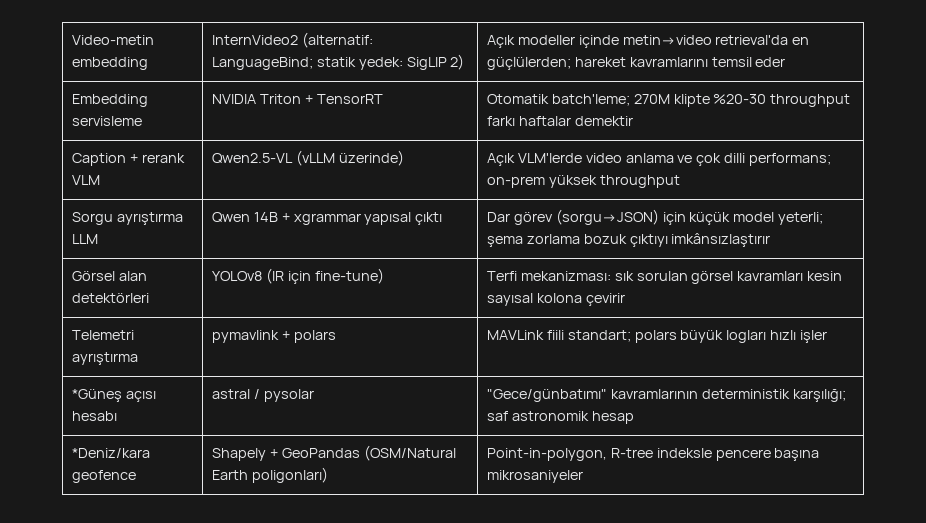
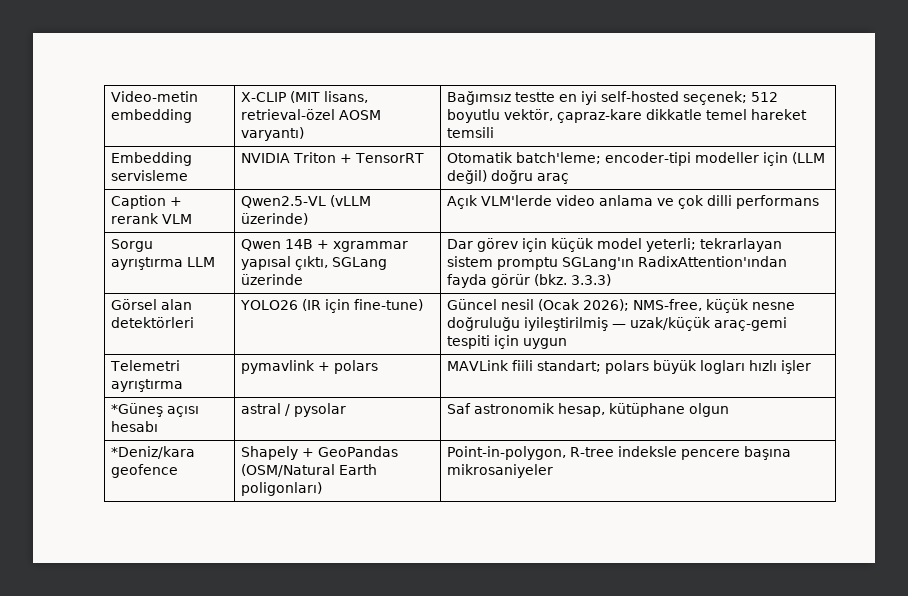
[211,32,373,48] [211,54,465,70] [486,35,810,48] [486,57,786,70] InternVideo2 (alternatif: LanguageBind; statik yedek: SigLIP 2) | Açık modeller içinde metin→video retrieval'da en güçlülerden; hareket kavramlarını temsil eder -> [241,91,369,103] [241,109,382,120] [241,127,305,141] [447,91,779,105] [447,109,808,123] [447,127,495,138] X-CLIP (MIT lisans, retrieval-özel AOSM varyantı) | Bağımsız testte en iyi self-hosted seçenek; 512 boyutlu vektör, çapraz-kare dikkatle temel hareket temsili
[633,94,851,107] [486,116,633,126] 270M klipte %20-30 throughput farkı haftalar demektir -> [605,152,826,166] [447,170,570,184] encoder-tipi modeller için (LLM değil) doğru araç
[749,153,832,166] [486,175,680,188] performans; on-prem yüksek throughput -> [736,195,820,209] performans
[415,212,443,225] çıktı -> [295,256,388,270] [241,274,304,285] çıktı, SGLang üzerinde
[555,209,659,225] (sorgu→JSON) -> (519, 245) none
[486,233,771,247] şema zorlama bozuk çıktıyı imkânsızlaştırır -> [700,238,783,252] [447,256,788,270] [447,274,612,288] tekrarlayan sistem promptu SGLang'ın RadixAttention'ından fayda görür (bkz. 3.3.3)
[211,271,262,281] YOLOv8 -> [240,300,299,310] YOLO26
[486,271,843,284] [486,293,625,306] Terfi mekanizması: sık sorulan görsel kavramları kesin sayısal kolona çevirir -> [447,299,796,313] [447,317,788,331] [447,335,568,349] Güncel nesil (Ocak 2026); NMS-free, küçük nesne doğruluğu iyileştirilmiş — uzak/küçük araç-gemi tespiti için uygun
[486,389,846,402] [486,411,634,424] "Gece/günbatımı" kavramlarının deterministik karşılığı; saf astronomik hesap -> [447,403,730,417] Saf astronomik hesap, kütüphane olgun

